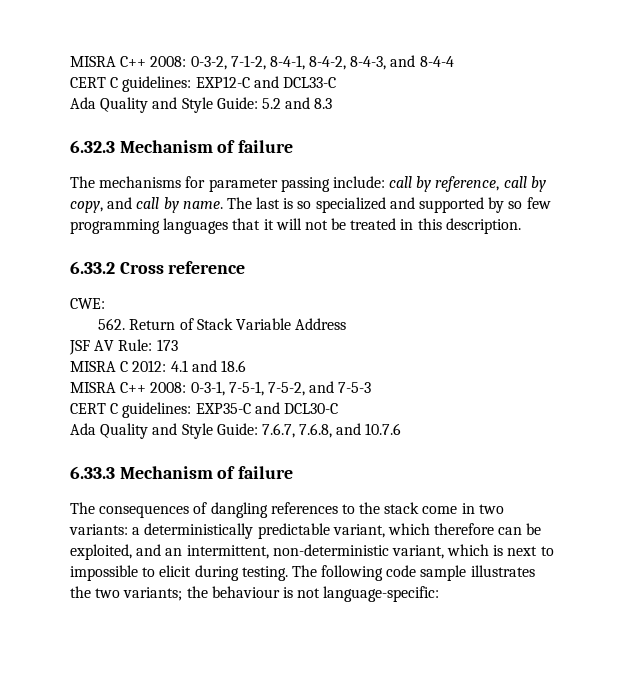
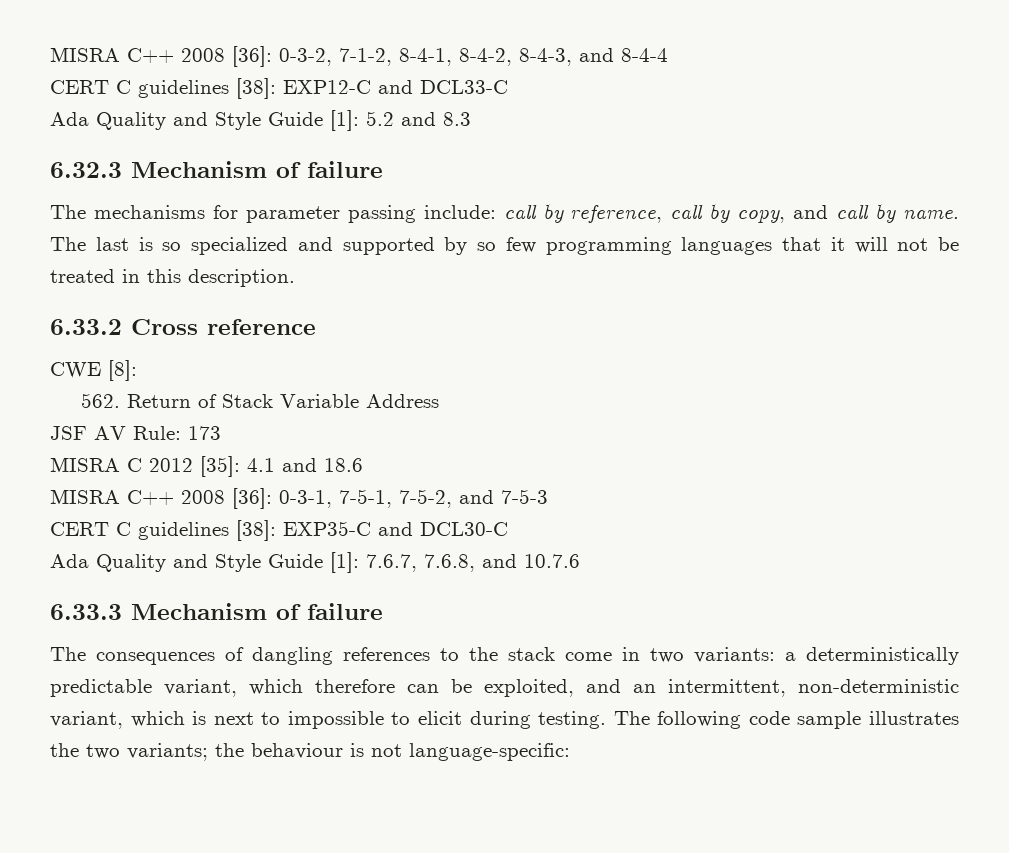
[70,56,187,67] MISRA C++ 2008: -> [50,46,272,67] MISRA C++ 2008 [36]:
[122,76,192,92] guidelines: -> [138,78,276,99] guidelines [38]:
[216,97,258,109] Guide: -> [268,110,359,131] Guide [1]:
[70,298,105,309] CWE: -> [50,360,137,381] CWE [8]:
[132,360,167,372] 2012: -> [149,456,240,477] 2012 [35]:
[150,382,187,393] 2008: -> [181,488,272,509] 2008 [36]:
[122,402,192,418] guidelines: -> [138,520,276,541] guidelines [38]:
[216,423,258,435] Guide: -> [268,552,359,573] Guide [1]:

